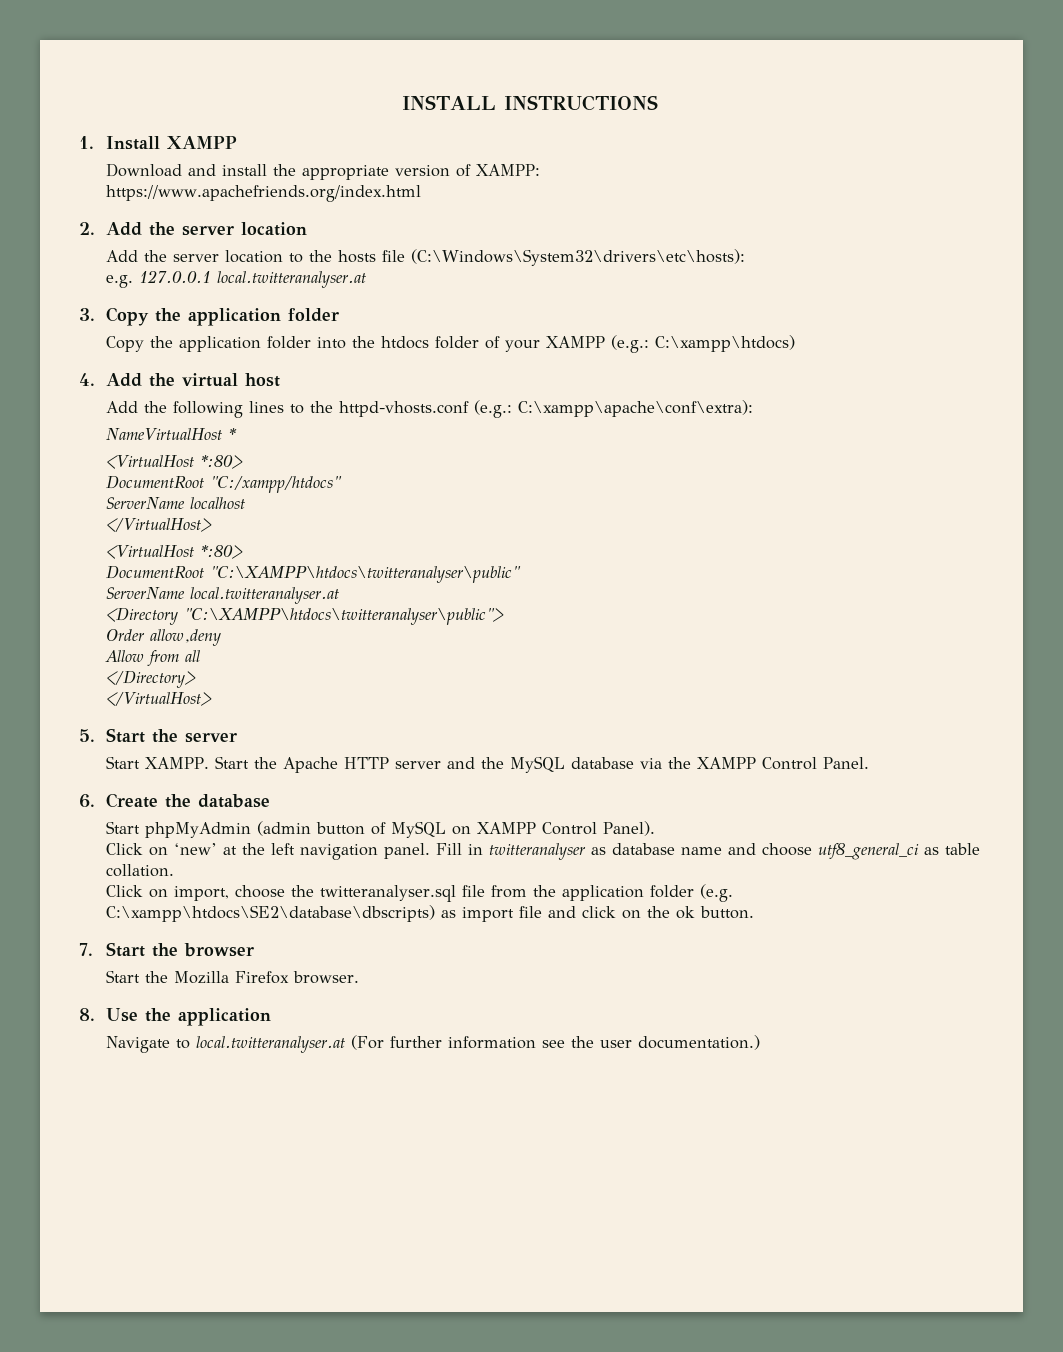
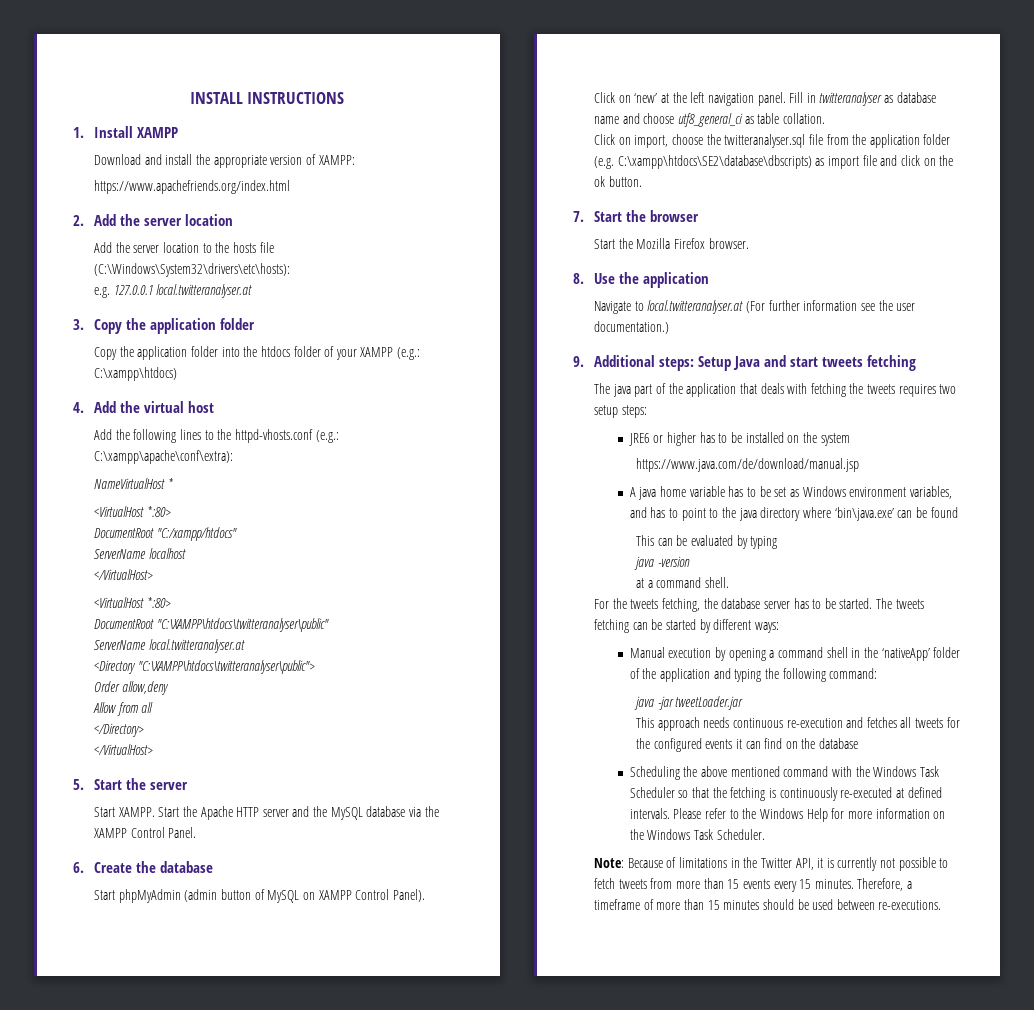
(760, 1042) none -> [573,355,917,371] [593,383,957,397] [593,405,647,418] [628,432,850,446] [635,458,859,472] [629,486,952,500] [629,507,958,521] [635,535,778,549] [633,556,690,570] [635,577,729,588] [593,598,924,612] [593,619,779,633] [629,647,961,661] [629,668,878,682] [633,696,744,710] [635,717,960,731] [635,738,859,752] [629,766,939,780] [629,787,942,801] [629,808,946,822] [629,829,765,840] [593,857,949,871] [593,878,913,892] [593,899,942,910] // 9. Additional steps: Setup Java and start tweets fetching // The java part of the application that deals with fetching the tweets requires two setup steps: // JRE6 or higher has to be installed on the system // https://www.java.com/de/download/manual.jsp // A java home variable has to be set as Windows environment variables, and has to point to the java directory where ‘bin\java.exe’ can be found // This can be evaluated by typing // java -version // at a command shell. // For the tweets fetching, the database server has to be started. The tweets fetching can be started by different ways: // Manual execution by opening a command shell in the ‘nativeApp’ folder of the application and typing the following command: // java -jar tweetLoader.jar // This approach needs continuous re-execution and fetches all tweets for the configured events it can find on the database // Scheduling the above mentioned command with the Windows Task Scheduler so that the fetching is continuously re-executed at defined intervals. Please refer to the Windows Help for more information on the Windows Task Scheduler. // Note: Because of limitations in the Twitter API, it is currently not possible to fetch tweets from more than 15 events every 15 minutes. Therefore, a timeframe of more than 15 minutes should be used between re-executions.

